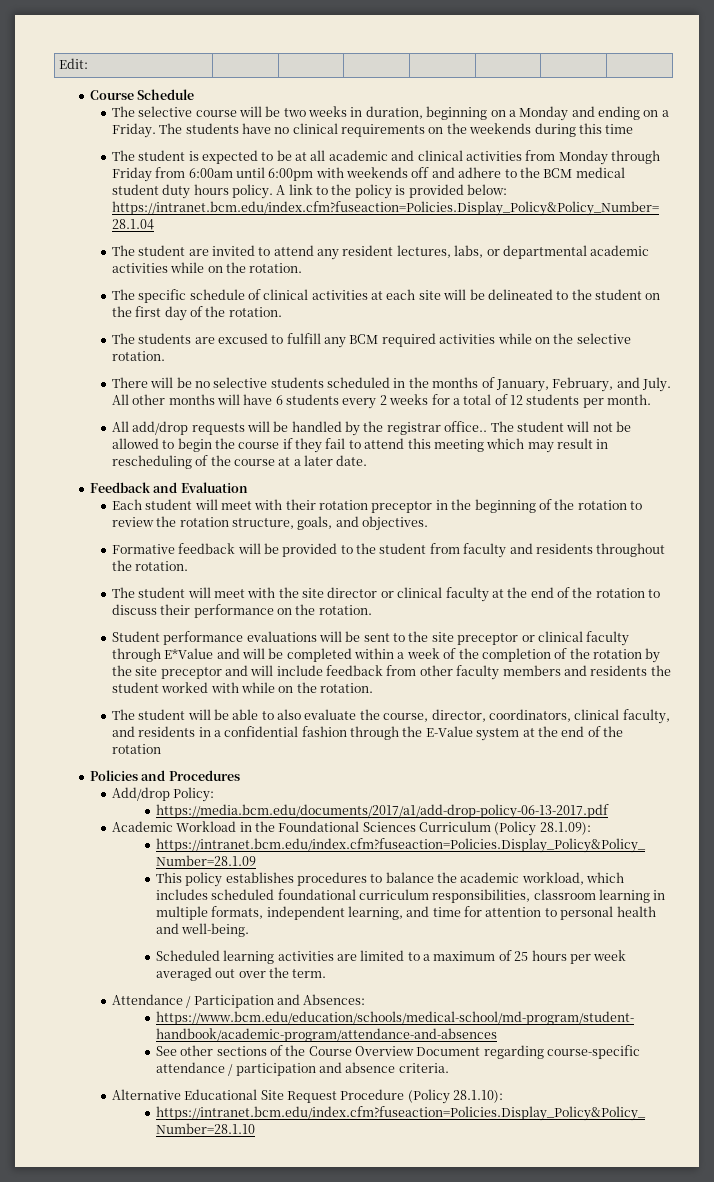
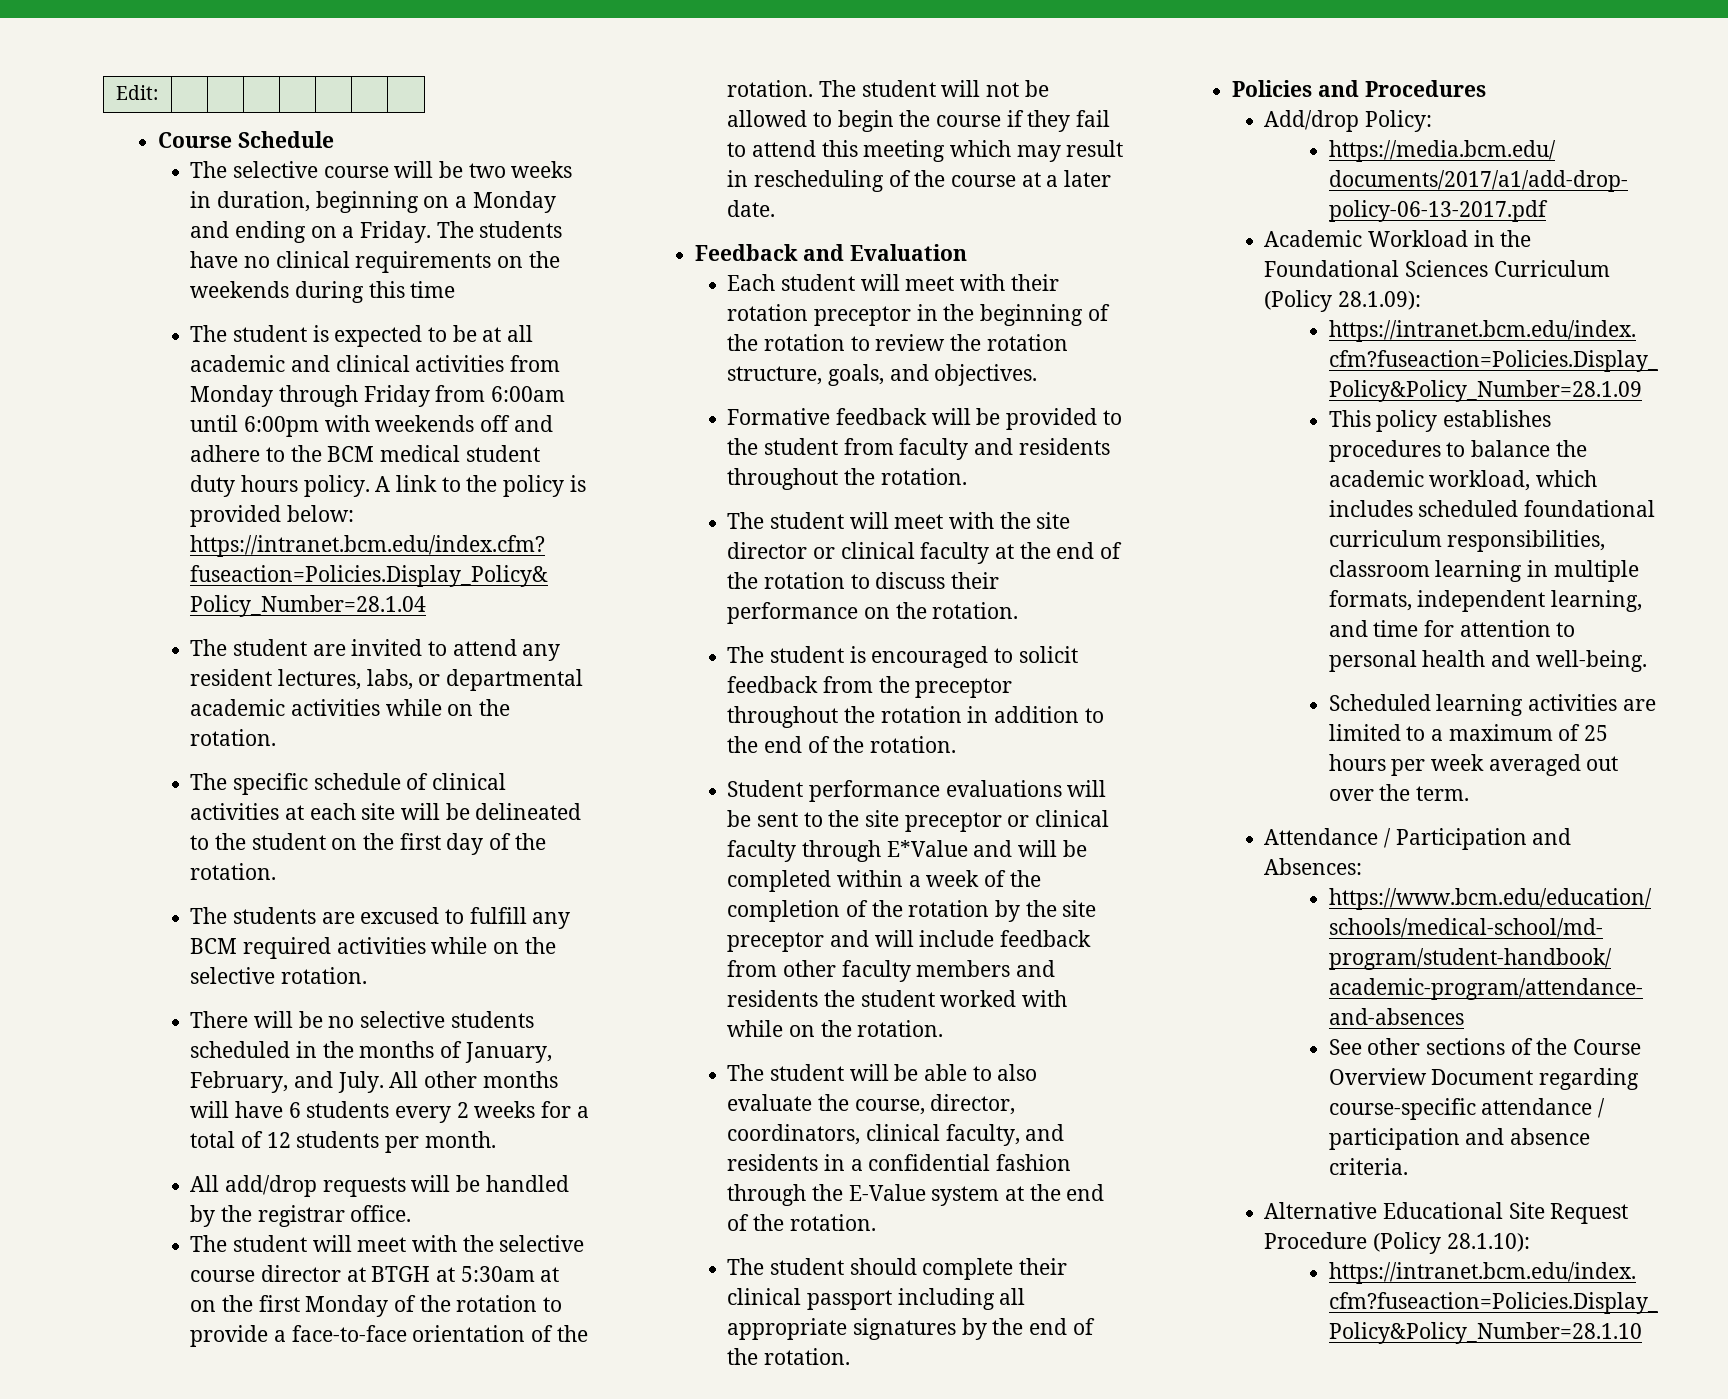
[444,421,488,432] office.. -> [350,1205,412,1222] [190,1235,585,1252] [190,1265,560,1282] [190,1295,563,1317] [190,1325,588,1347] [727,80,814,97] office. // The student will meet with the selective course director at BTGH at 5:30am at on the first Monday of the rotation to provide a face-to-face orientation of the rotation.
(372, 610) none -> [727,646,1078,668] [727,676,1013,698] [727,706,1104,728] [727,736,957,753] // The student is encouraged to solicit feedback from the preceptor throughout the rotation in addition to the end of the rotation.
[111,744,161,754] rotation -> [789,1214,876,1231] [727,1258,1068,1280] [727,1288,1026,1310] [727,1318,1095,1340] [727,1348,851,1365] rotation. // The student should complete their clinical passport including all appropriate signatures by the end of the rotation.

